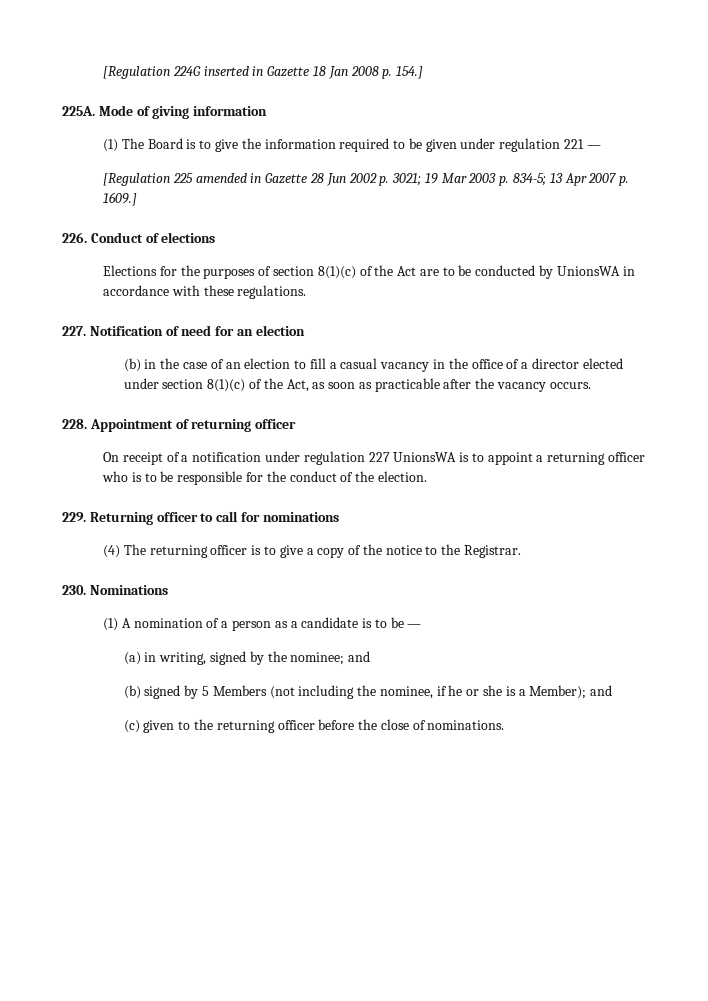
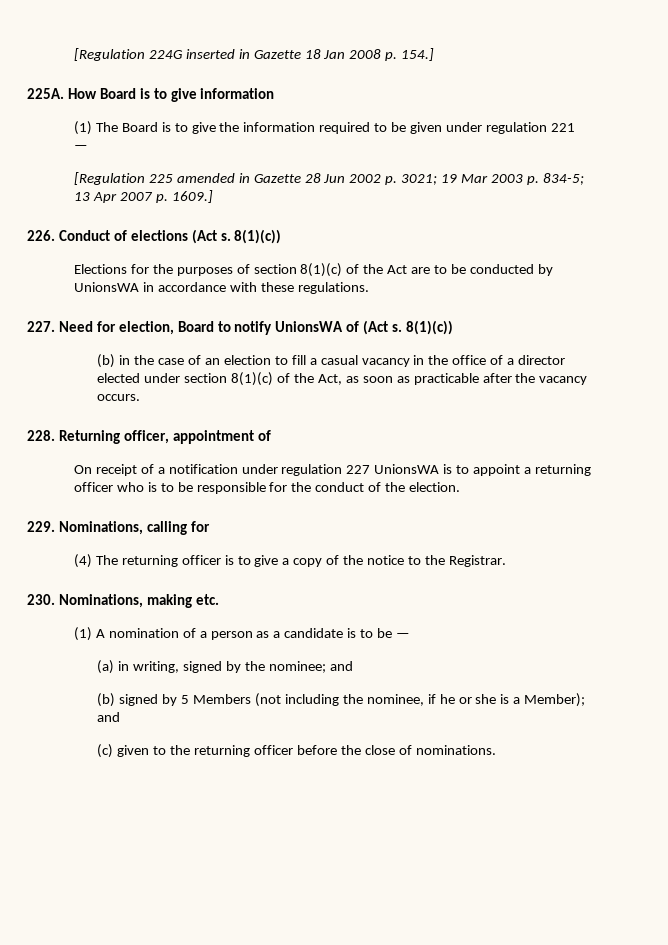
[98,105,190,119] Mode of giving -> [67,88,197,102] How Board is to give
(216, 237) none -> [191,229,282,244] (Act s. 8(1)(c))
[89,325,305,336] Notification of need for an election -> [58,320,454,335] Need for election, Board to notify UnionsWA of (Act s. 8(1)(c))
[89,419,297,432] Appointment of returning officer -> [58,430,271,444] Returning officer, appointment of
[89,511,339,525] Returning officer to call for nominations -> [58,521,210,535] Nominations, calling for
[89,585,168,595] Nominations -> [58,594,219,608] Nominations, making etc.

